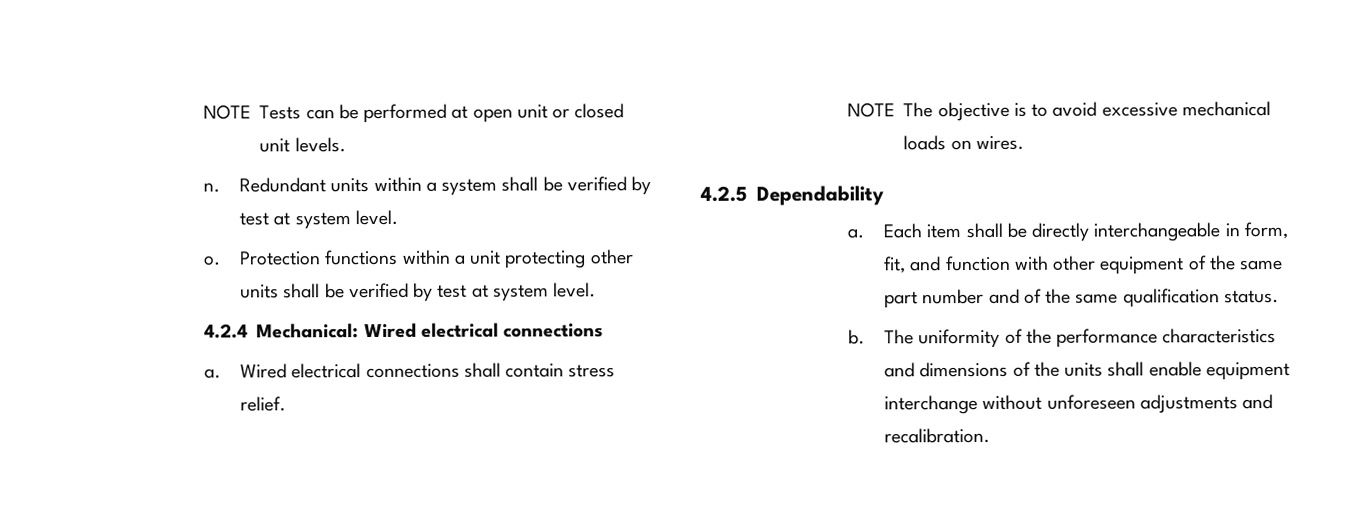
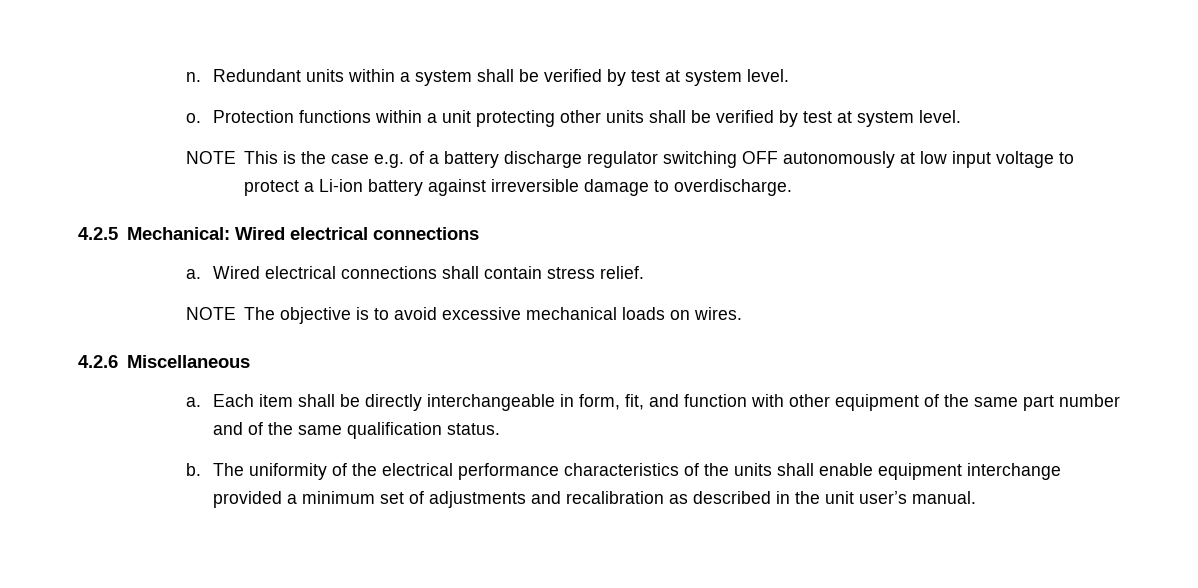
[202,103,625,124] [259,137,346,153] NOTE Tests can be performed at open unit or closed unit levels. // -> (185, 77) none
[203,323,248,339] 4.2.4 -> [185,151,1075,168] [244,179,793,196] [78,227,118,240] NOTE This is the case e.g. of a battery discharge regulator switching OFF autonomously at low input voltage to protect a Li-ion battery against irreversible damage to overdischarge. // 4.2.5
[700,185,884,206] 4.2.5 Dependability -> [78,355,250,368] 4.2.6 Miscellaneous
(1052, 336) none -> [381,463,453,476] electrical
[884,361,1009,378] and dimensions -> (679, 469) none
[982,394,1274,414] [884,427,991,444] without unforeseen adjustments and recalibration. -> [212,491,976,508] provided a minimum set of adjustments and recalibration as described in the unit user’s manual.

